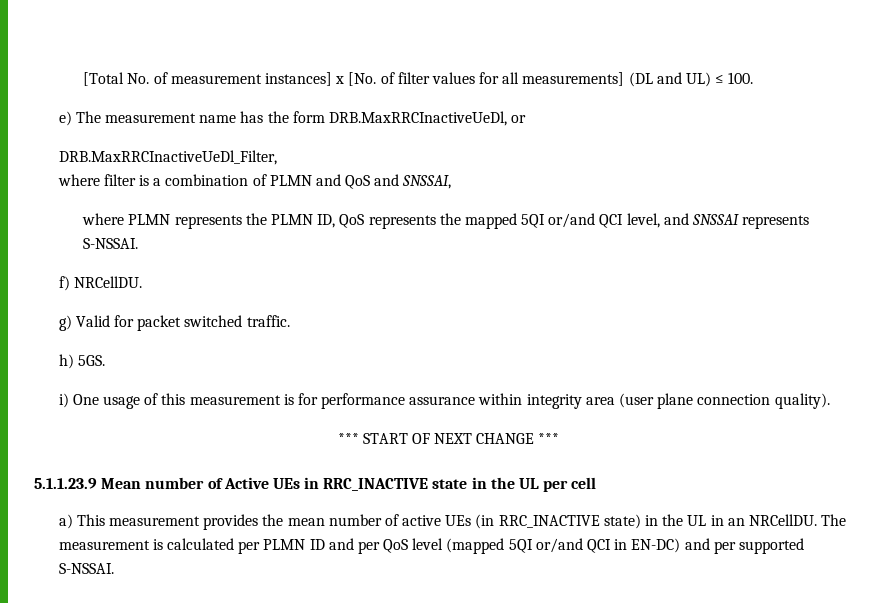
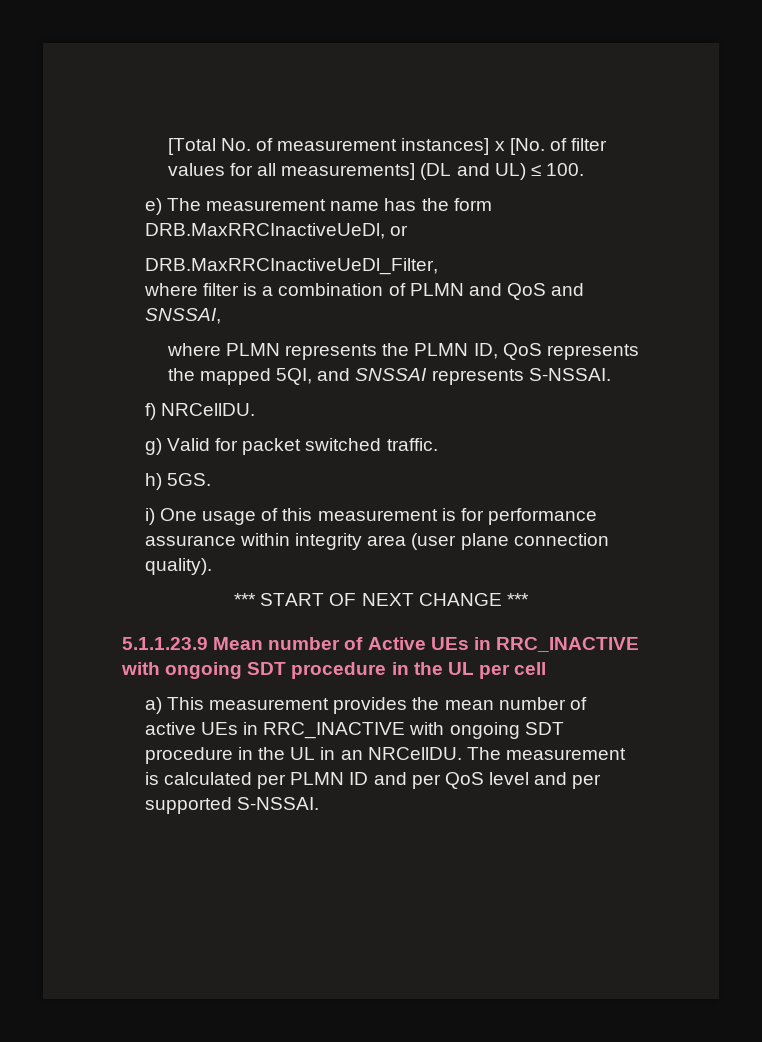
[521,213,660,228] 5QI or/and QCI level, -> [276,368,313,385] 5QI,
[432,479,468,489] state -> [121,662,387,679] with ongoing SDT procedure
[475,514,641,529] (in RRC_INACTIVE state) -> [243,722,564,739] [144,747,233,764] in RRC_INACTIVE with ongoing SDT procedure
[446,538,681,554] (mapped 5QI or/and QCI in EN-DC) -> (529, 778) none

